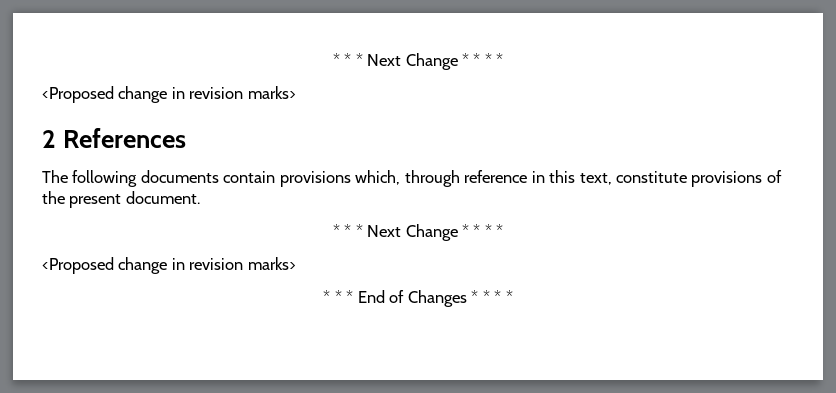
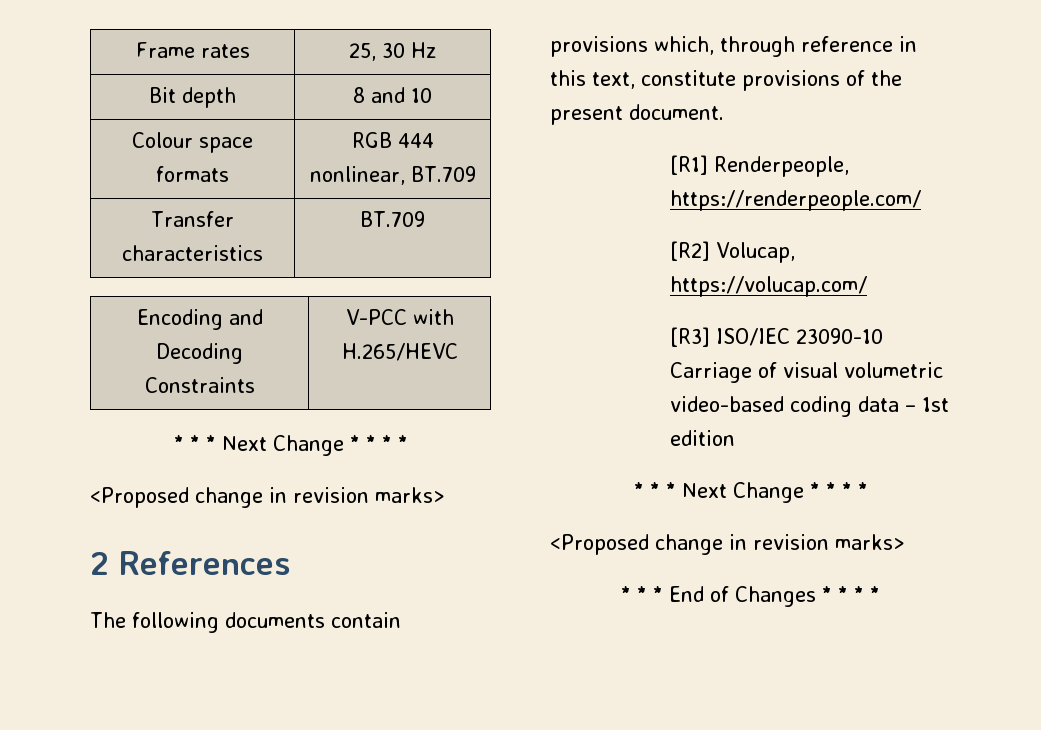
(332, 59) none -> [135,42,250,58] [348,42,437,61] [149,87,236,108] [353,87,432,103] [132,132,253,153] [156,166,229,182] [351,132,434,148] [309,166,476,185] [151,211,235,227] [122,245,263,261] [360,211,426,227] [136,309,263,330] [156,343,243,364] [144,377,255,393] [345,309,454,325] [341,343,458,361] Frame rates | 25, 30 Hz // Bit depth | 8 and 10 // Colour space formats | RGB 444 nonlinear, BT.709 // Transfer characteristics | BT.709 // Encoding and Decoding Constraints | V-PCC with H.265/HEVC //
(200, 197) none -> [670,155,850,177] [670,190,922,211] [670,241,796,263] [670,276,868,297] [670,327,884,347] [670,362,944,383] [670,396,950,417] [670,430,736,446] // [R1] Renderpeople, https://renderpeople.com/ // [R2] Volucap, https://volucap.com/ // [R3] ISO/IEC 23090-10 Carriage of visual volumetric video-based coding data – 1st edition

